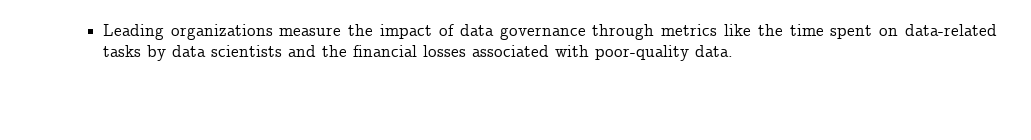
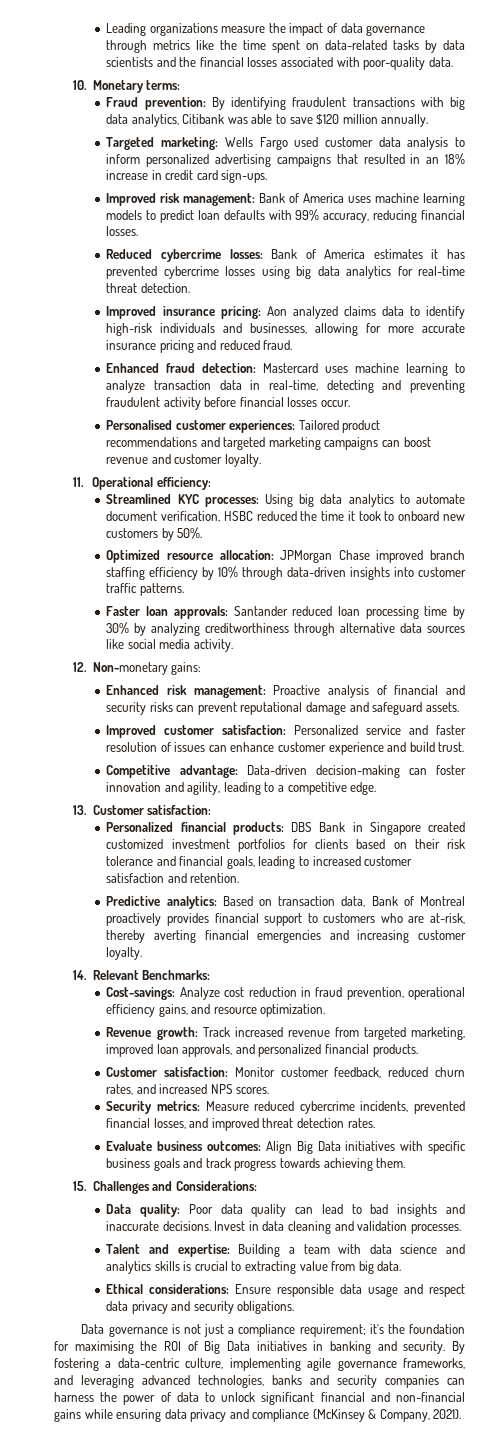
(733, 51) none -> [73,80,181,93] [106,97,465,110] [106,114,429,127] [106,137,465,150] [106,153,465,167] [106,170,268,183] [106,193,465,206] [106,209,466,223] [106,226,139,236] [106,249,465,262] [106,266,465,279] [106,283,190,293] [106,306,465,319] [106,323,465,336] [106,340,293,353] [106,363,465,376] [106,380,466,393] [106,397,350,410] [106,420,381,433] [106,437,431,450] [106,454,261,467] [73,477,211,490] [106,494,465,507] [106,511,465,522] [106,527,203,541] [106,550,465,563] [106,566,466,580] [106,583,184,596] [106,606,465,619] [106,622,466,636] [106,639,233,652] [73,662,202,675] [106,685,466,698] [106,702,459,715] [106,725,466,738] [106,742,465,755] [106,765,466,778] [106,782,377,795] [73,805,212,815] [106,822,465,835] [106,839,465,852] [106,856,413,869] [106,873,240,883] [106,896,465,909] [106,913,465,926] [106,930,466,943] [106,947,143,960] [73,970,211,980] [106,987,466,1000] [106,1004,326,1017] [106,1027,465,1040] [106,1044,418,1057] [106,1067,465,1078] [106,1084,270,1095] [106,1101,465,1114] [106,1118,375,1131] [106,1141,466,1154] [106,1158,406,1171] [73,1181,257,1194] [106,1204,465,1217] [106,1221,461,1234] [106,1244,465,1257] [106,1261,402,1274] [106,1284,465,1297] [106,1301,295,1314] [81,1324,465,1337] [54,1341,466,1354] [54,1358,465,1371] [54,1375,465,1388] [54,1392,465,1405] [54,1409,462,1422] // 10. Monetary terms: // Fraud prevention: By identifying fraudulent transactions with big data analytics, Citibank was able to save $120 million annually. // Targeted marketing: Wells Fargo used customer data analysis to inform personalized advertising campaigns that resulted in an 18% increase in credit card sign-ups. // Improved risk management: Bank of America uses machine learning models to predict loan defaults with 99% accuracy, reducing financial losses. // Reduced cybercrime losses: Bank of America estimates it has prevented cybercrime losses using big data analytics for real-time threat detection. // Improved insurance pricing: Aon analyzed claims data to identify high-risk individuals and businesses, allowing for more accurate insurance pricing and reduced fraud. // Enhanced fraud detection: Mastercard uses machine learning to analyze transaction data in real-time, detecting and preventing fraudulent activity before financial losses occur. // Personalised customer experiences: Tailored product recommendations and targeted marketing campaigns can boost revenue and customer loyalty. // 11. Operational efficiency: // Streamlined KYC processes: Using big data analytics to automate document verification, HSBC reduced the time it took to onboard new customers by 50%. // Optimized resource allocation: JPMorgan Chase improved branch staffing efficiency by 10% through data-driven insights into customer traffic patterns. // Faster loan approvals: Santander reduced loan processing time by 30% by analyzing creditworthiness through alternative data sources like social media activity. // 12. Non-monetary gains: // Enhanced risk management: Proactive analysis of financial and security risks can prevent reputational damage and safeguard assets. // Improved customer satisfaction: Personalized service and faster resolution of issues can enhance customer experience and build trust. // Competitive advantage: Data-driven decision-making can foster innovation and agility, leading to a competitive edge. // 13. Customer satisfaction: // Personalized financial products: DBS Bank in Singapore created customized investment portfolios for clients based on their risk tolerance and financial goals, leading to increased customer satisfaction and retention. // Predictive analytics: Based on transaction data, Bank of Montreal proactively provides financial support to customers who are at-risk, thereby averting financial emergencies and increasing customer loyalty. // 14. Relevant Benchmarks: // Cost-savings: Analyze cost reduction in fraud prevention, operational efficiency gains, and resource optimization. // Revenue growth: Track increased revenue from targeted marketing, improved loan approvals, and personalized financial products. // Customer satisfaction: Monitor customer feedback, reduced churn rates, and increased NPS scores. // Security metrics: Measure reduced cybercrime incidents, prevented financial losses, and improved threat detection rates. // Evaluate business outcomes: Align Big Data initiatives with specific business goals and track progress towards achieving them. // 15. Challenges and Considerations: // Data quality: Poor data quality can lead to bad insights and inaccurate decisions. Invest in data cleaning and validation processes. // Talent and expertise: Building a team with data science and analytics skills is crucial to extracting value from big data. // Ethical considerations: Ensure responsible data usage and respect data privacy and security obligations. // Data governance is not just a compliance requirement; it's the foundation for maximising the ROI of Big Data initiatives in banking and security. By fostering a data-centric culture, implementing agile governance frameworks, and leveraging advanced technologies, banks and security companies can harness the power of data to unlock significant financial and non-financial gains while ensuring data privacy and compliance (McKinsey & Company, 2021).

